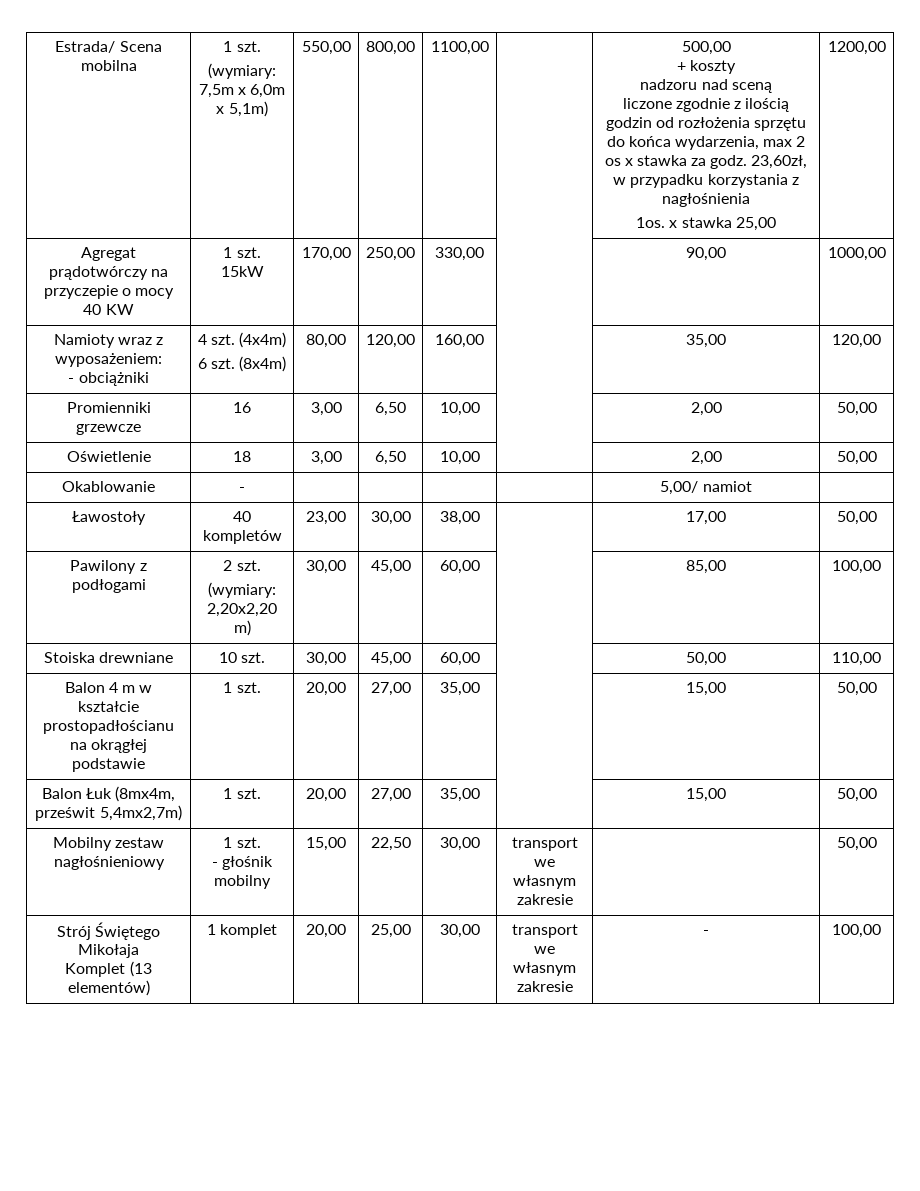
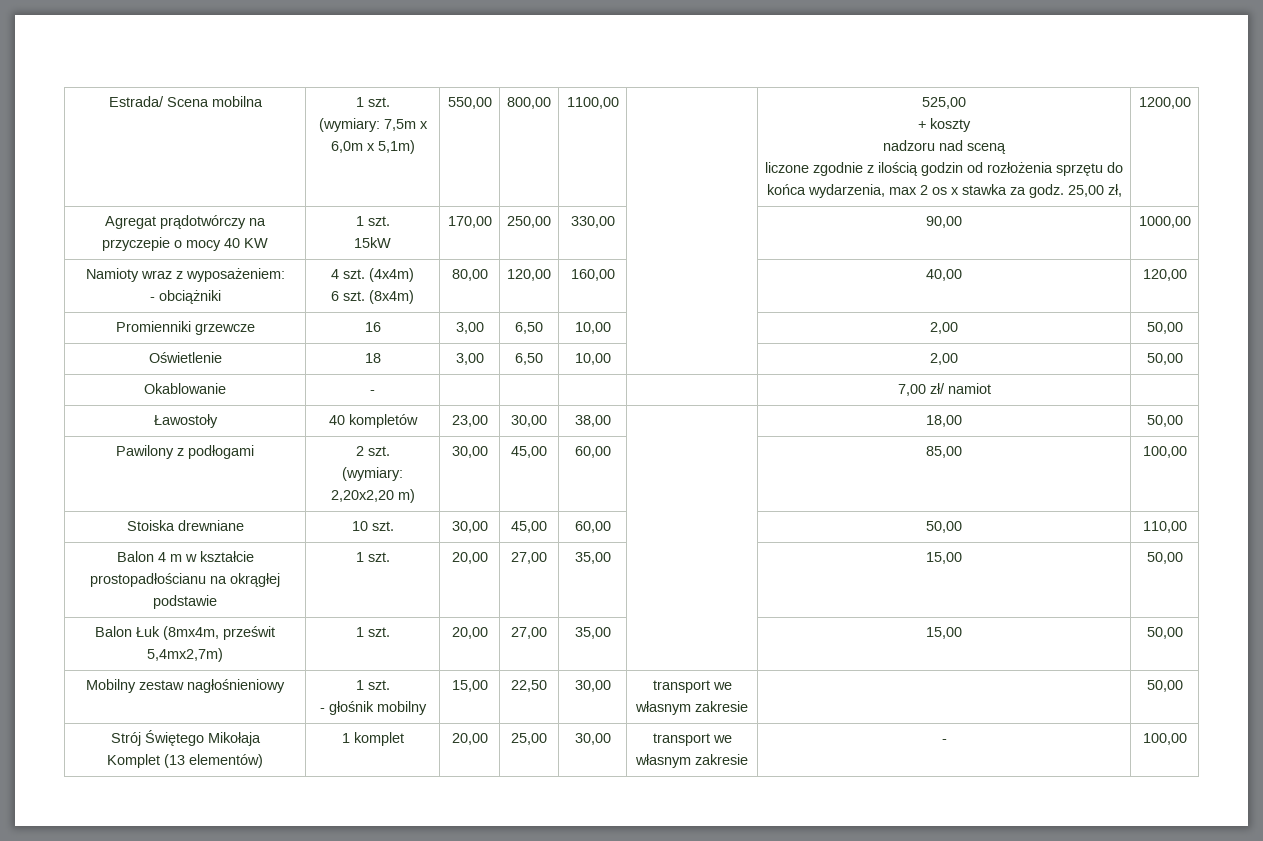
[681,41,731,55] 500,00 -> [922,97,966,109] 525,00
[751,155,808,169] [613,174,799,188] [662,193,751,207] [636,217,776,231] 23,60zł, w przypadku korzystania z nagłośnienia // 1os. x stawka 25,00 -> [1067,184,1122,197] 25,00 zł,
[686,334,727,348] 35,00 -> [926,269,962,281] 40,00
[660,481,699,495] 5,00/ -> [897,383,945,396] 7,00 zł/
[686,511,727,525] 17,00 -> [926,415,962,427] 18,00

